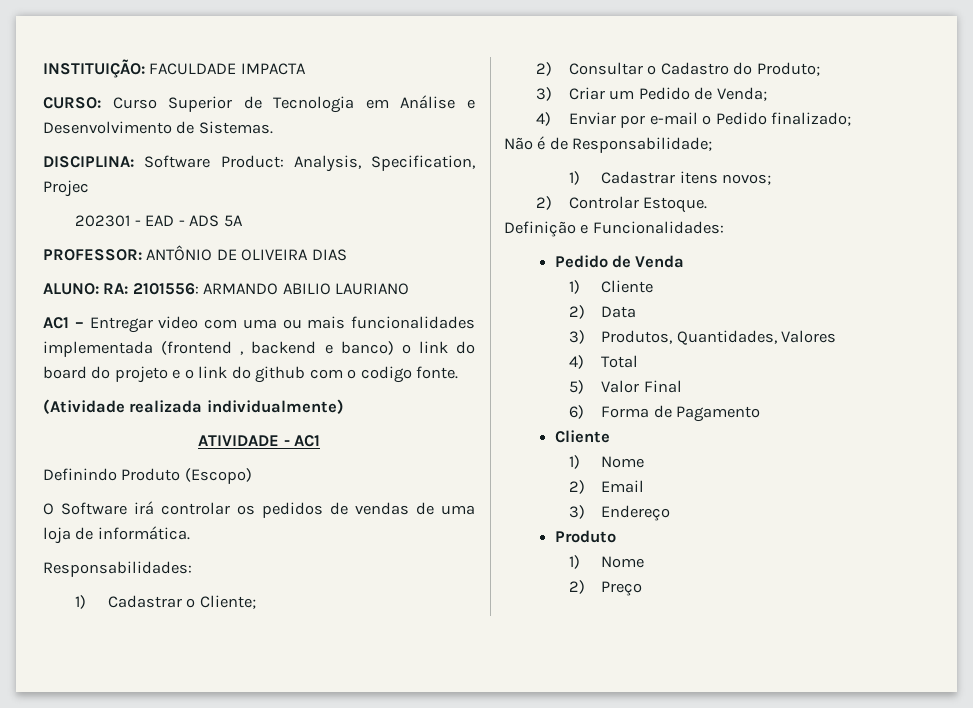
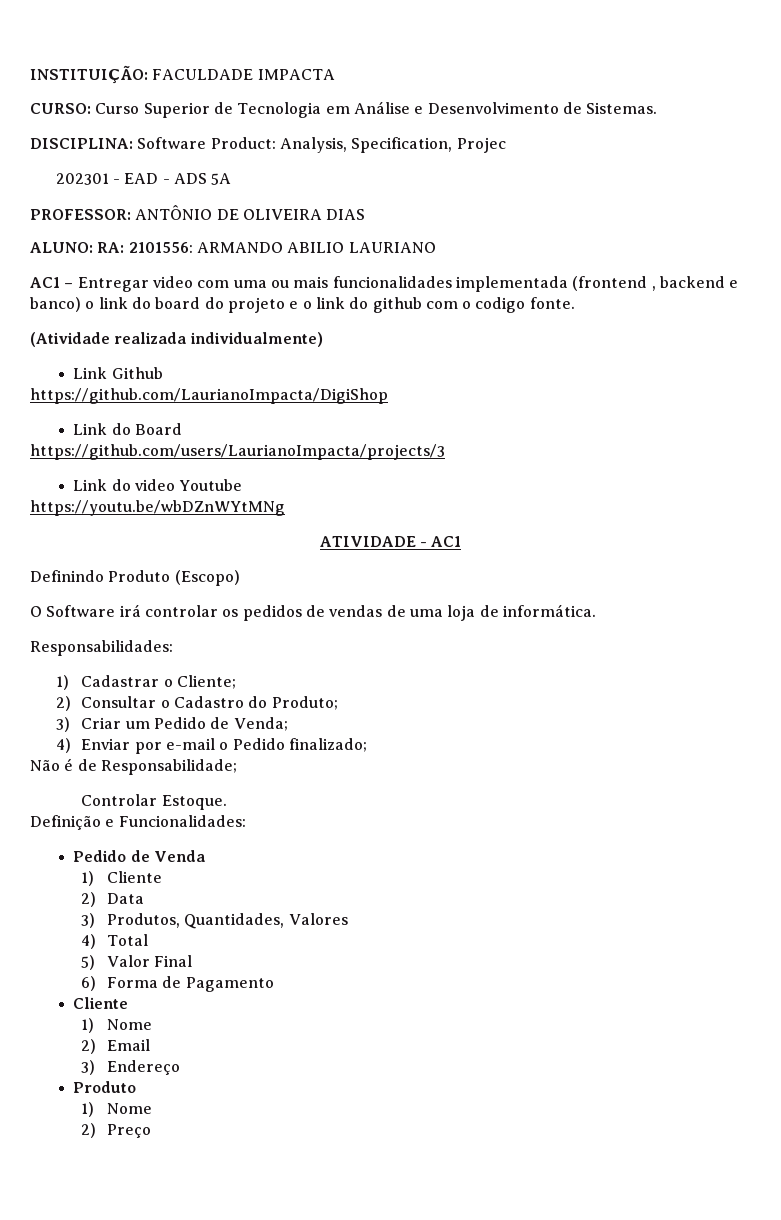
(344, 406) none -> [73,367,163,379] [30,388,388,404] [73,423,182,435] [30,444,445,460] [73,479,243,491] [30,500,285,516] // Link Github // https://github.com/LaurianoImpacta/DigiShop // Link do Board // https://github.com/users/LaurianoImpacta/projects/3 // Link do video Youtube // https://youtu.be/wbDZnWYtMNg
[568,171,772,185] [536,196,553,210] 1) Cadastrar itens novos; // 2) -> (237, 767) none

